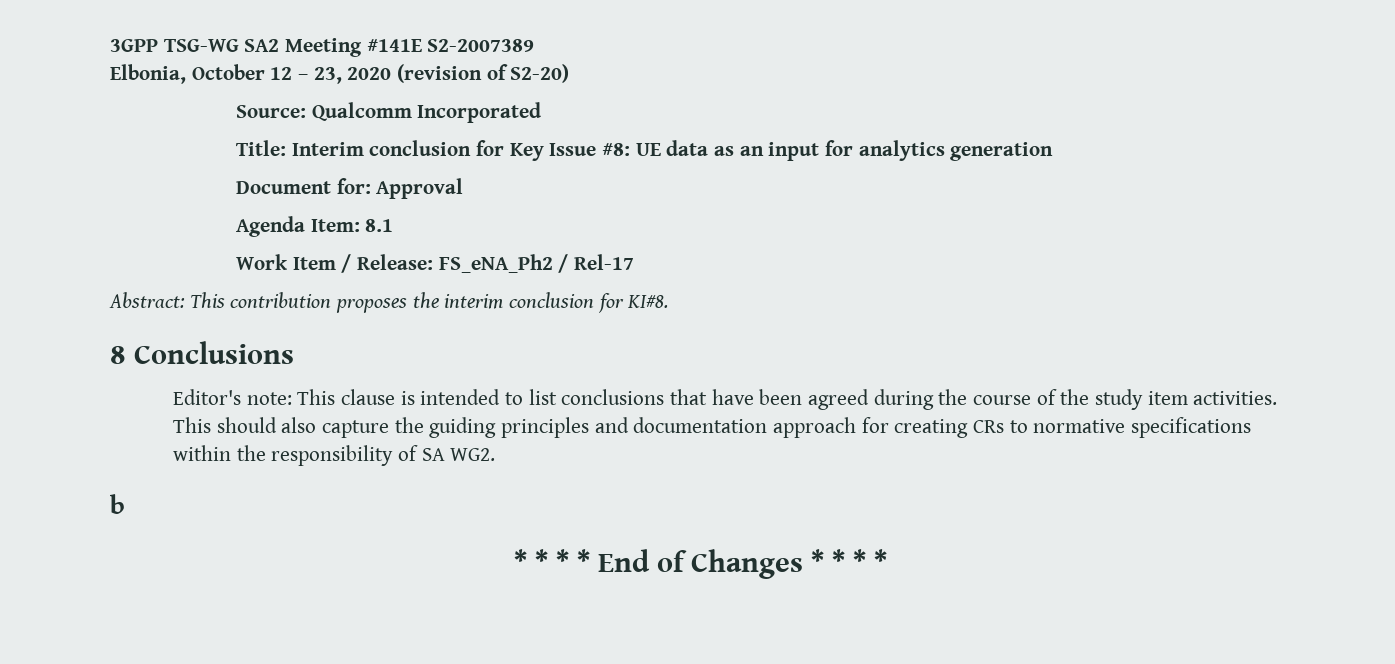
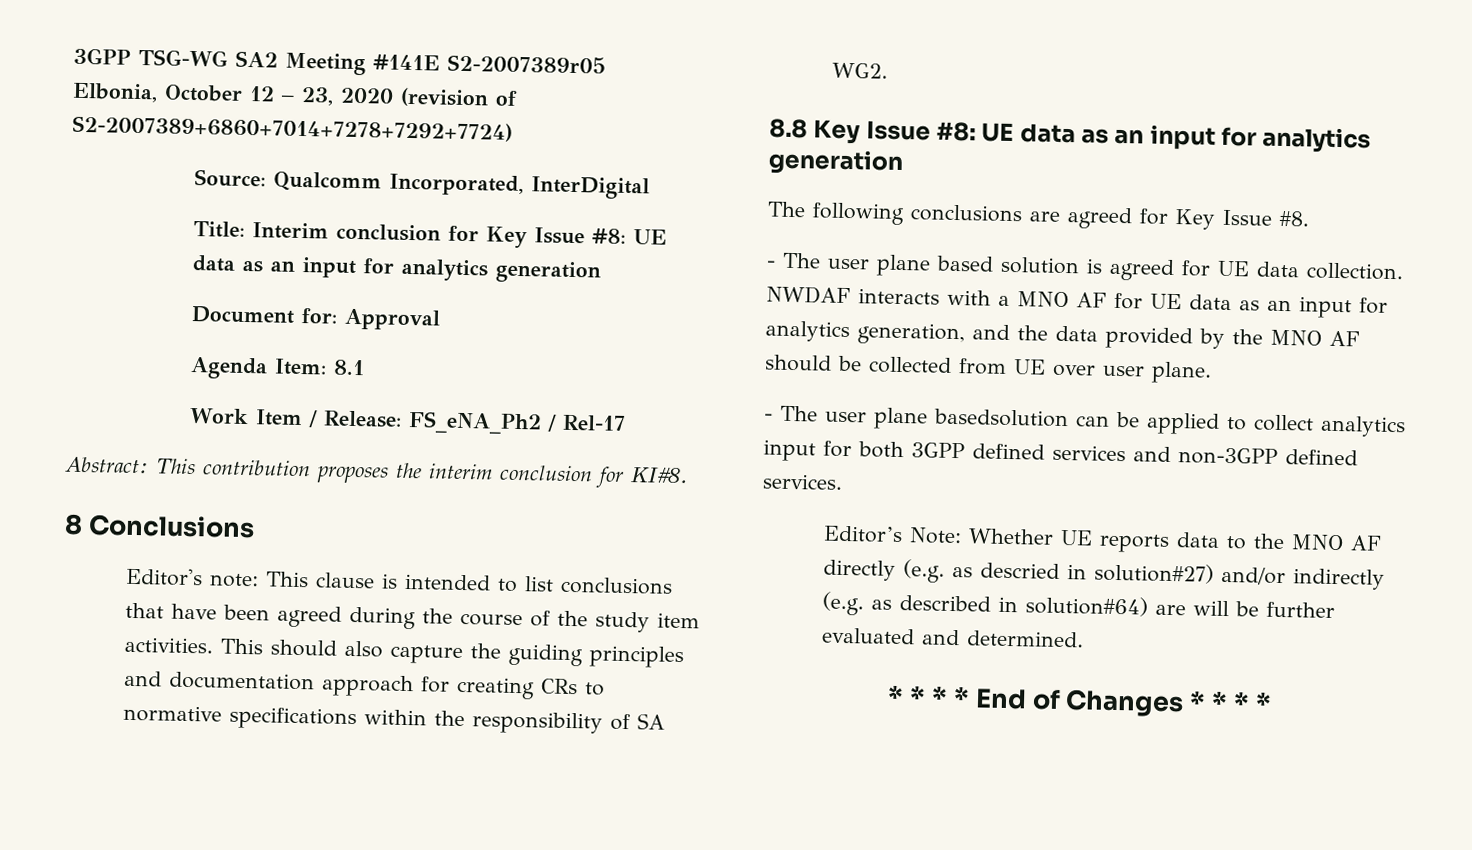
[427,39,535,52] S2-2007389 -> [447,54,606,74] S2-2007389r05
[510,64,570,83] S2-20) -> [72,115,513,142] S2-2007389+6860+7014+7278+7292+7724)
[417,102,542,123] Incorporated -> [388,173,650,200] Incorporated, InterDigital
[110,494,125,514] b -> [769,118,1372,154] [768,148,904,177] [767,201,1310,230] [766,252,1404,281] [766,285,1388,319] [765,320,1360,350] [765,354,1212,384] [764,405,1406,438] [763,439,1358,466] [762,473,843,490] [822,525,1382,553] [822,559,1385,590] [821,591,1335,619] [821,627,1084,648] 8.8 Key Issue #8: UE data as an input for analytics generation // The following conclusions are agreed for Key Issue #8. // - The user plane based solution is agreed for UE data collection. NWDAF interacts with a MNO AF for UE data as an input for analytics generation, and the data provided by the MNO AF should be collected from UE over user plane. // - The user plane basedsolution can be applied to collect analytics input for both 3GPP defined services and non-3GPP defined services. // Editor’s Note: Whether UE reports data to the MNO AF directly (e.g. as descried in solution#27) and/or indirectly (e.g. as described in solution#64) are will be further evaluated and determined.

